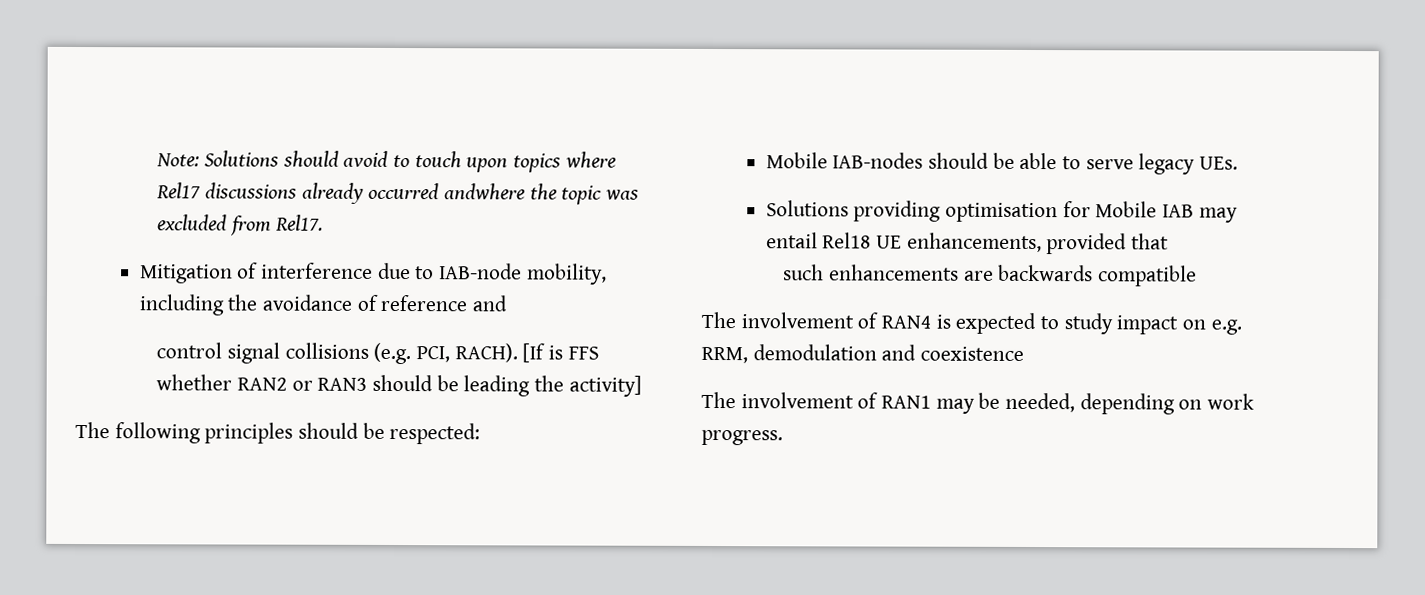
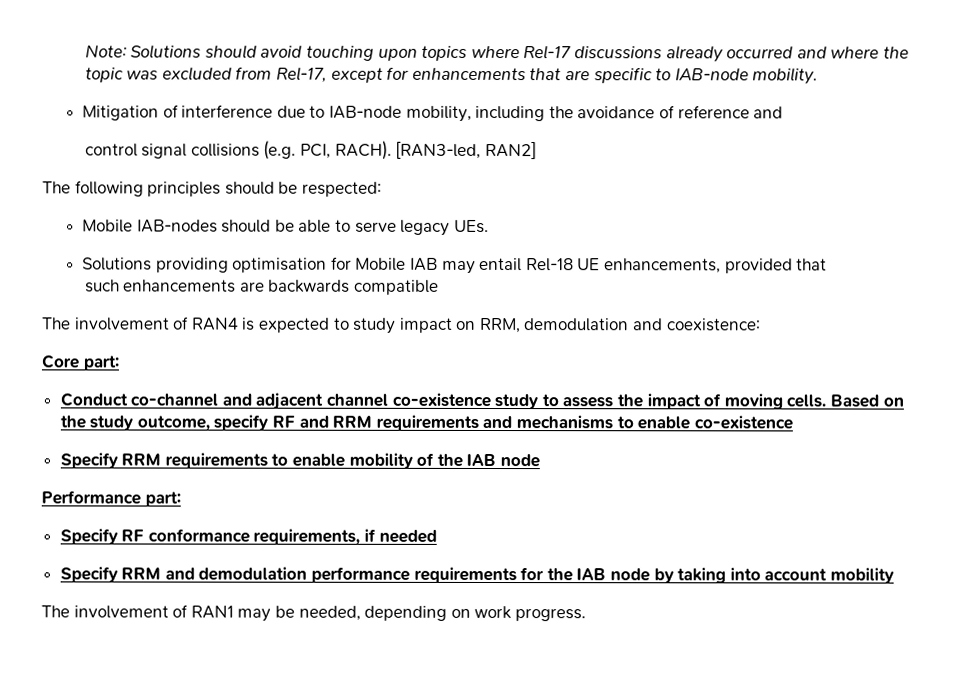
[392,151,462,168] to touch -> [306,45,375,61] touching
[156,182,202,199] Rel17 -> [523,45,572,60] Rel-17
[443,183,525,200] andwhere -> [796,46,880,59] and where
[274,214,323,231] Rel17. -> [276,66,819,85] Rel-17, except for enhancements that are specific to IAB-node mobility.
[522,343,599,363] [156,374,642,397] [If is FFS whether RAN2 or RAN3 should be leading the activity] -> [395,140,537,160] [RAN3-led, RAN2]
[822,232,872,249] Rel18 -> [525,258,574,272] Rel-18
[1210,319,1242,335] e.g. -> (477, 325) none
[920,346,1025,361] coexistence -> [666,318,761,332] [41,354,119,371] [59,392,904,410] [59,414,793,431] [59,452,541,469] [41,490,181,507] [59,528,437,545] [59,566,894,584] coexistence: // Core part: // Conduct co-channel and adjacent channel co-existence study to assess the impact of moving cells. Based on the study outcome, specify RF and RRM requirements and mechanisms to enable co-existence // Specify RRM requirements to enable mobility of the IAB node // Performance part: // Specify RF conformance requirements, if needed // Specify RRM and demodulation performance requirements for the IAB node by taking into account mobility

